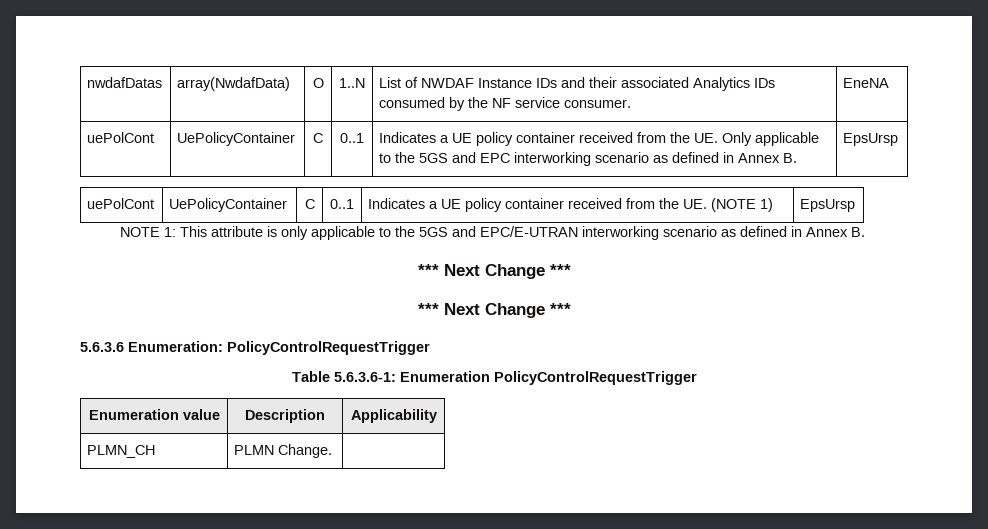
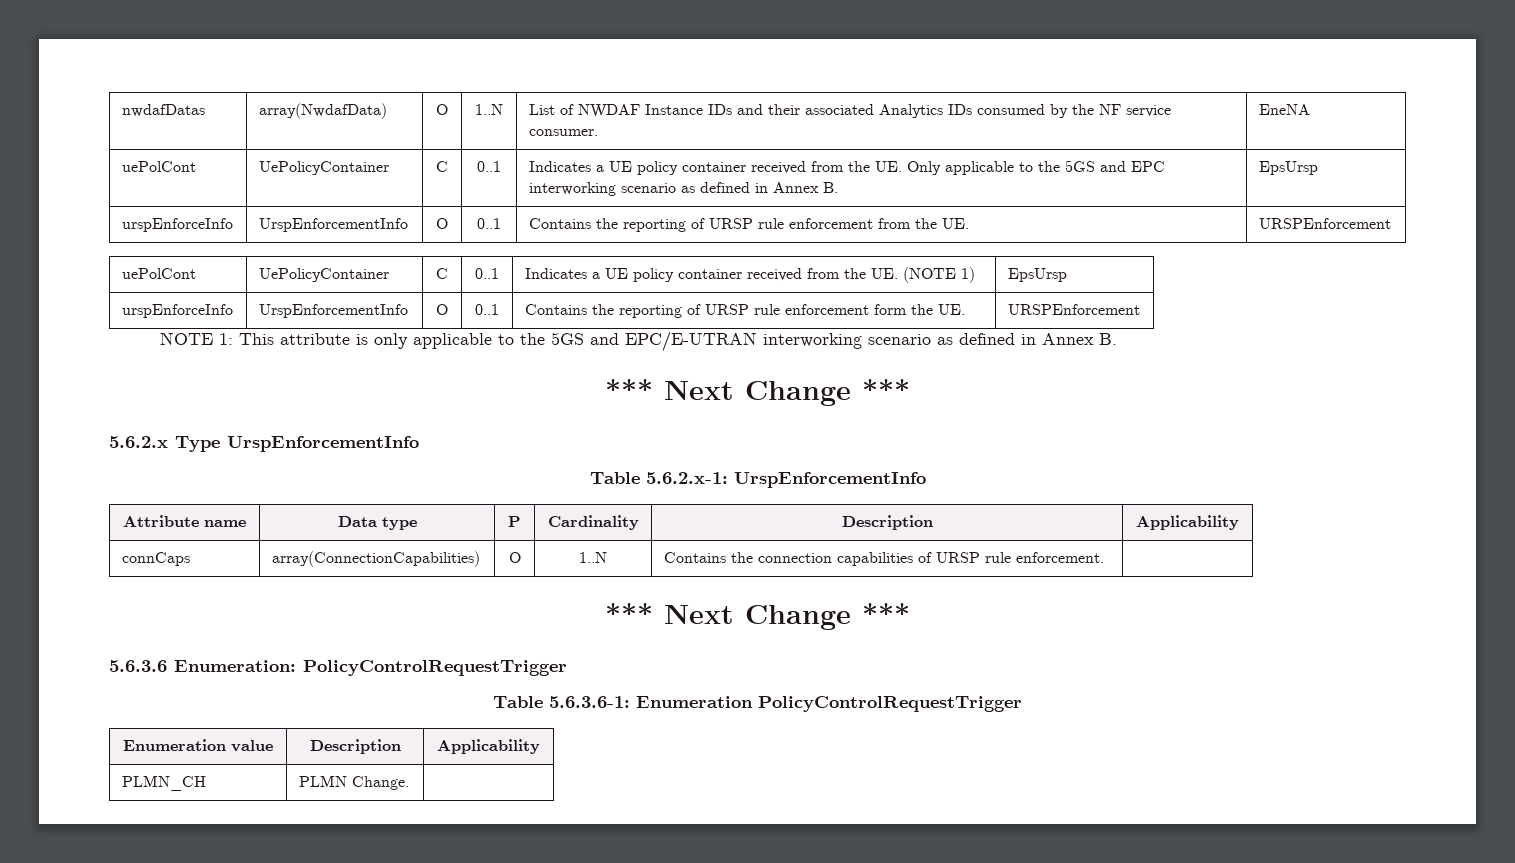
(899, 139) none -> [121,218,233,232] [258,218,408,232] [436,218,448,229] [477,218,501,229] [528,218,969,232] [1258,218,1391,229] // urspEnforceInfo | UrspEnforcementInfo | O | 0..1 | Contains the reporting of URSP rule enforcement from the UE. | URSPEnforcement
(856, 205) none -> [121,304,233,318] [258,304,408,318] [436,304,448,315] [475,304,499,315] [524,304,965,318] [1007,304,1140,315] // urspEnforceInfo | UrspEnforcementInfo | O | 0..1 | Contains the reporting of URSP rule enforcement form the UE. | URSPEnforcement
(571, 270) none -> [109,436,419,452] [589,472,926,488] [123,515,246,527] [337,516,417,530] [508,516,521,527] [547,515,639,530] [841,515,933,530] [1136,515,1239,530] [121,552,190,566] [271,551,480,567] [508,552,521,563] [579,552,607,563] [663,552,1104,566] // 5.6.2.x Type UrspEnforcementInfo // Table 5.6.2.x-1: UrspEnforcementInfo // Attribute name | Data type | P | Cardinality | Description | Applicability // connCaps | array(ConnectionCapabilities) | O | 1..N | Contains the connection capabilities of URSP rule enforcement. |

